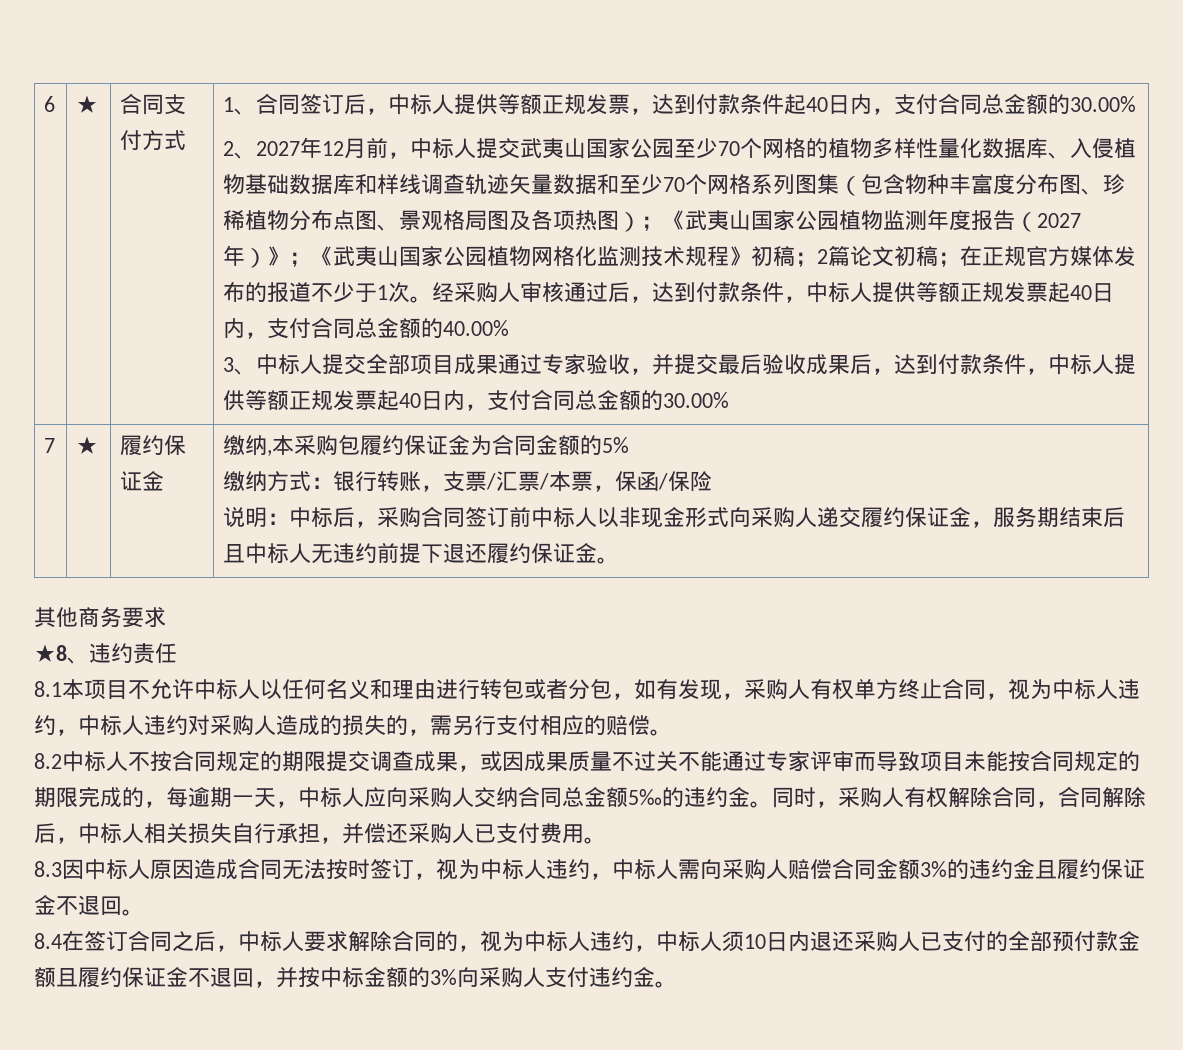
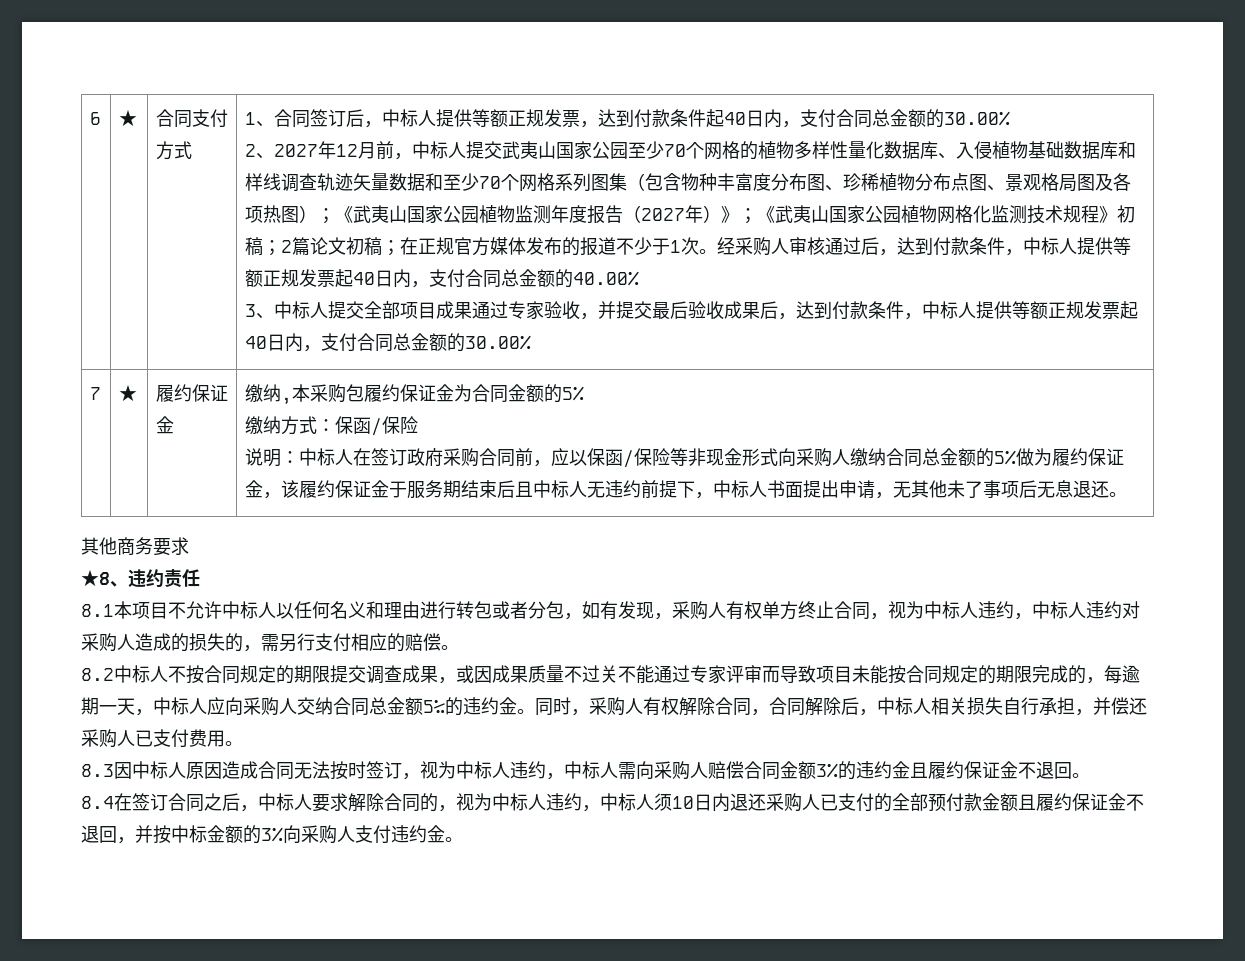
[333,471,616,492] 银行转账，支票/汇票/本票， -> (335, 425) none
[333,506,620,528] 后，采购合同签订前中标人以 -> [334,448,688,468] 人在签订政府采购合同前，应以保函/保险等
[817,507,994,528] 递交履约保证金， -> [849,448,1124,467] [244,480,407,499] 缴纳合同总金额的5%做为履约保证金，该履约保证金于
[443,543,598,564] 退还履约保证金 -> [694,480,1109,499] ，中标人书面提出申请，无其他未了事项后无息退还

